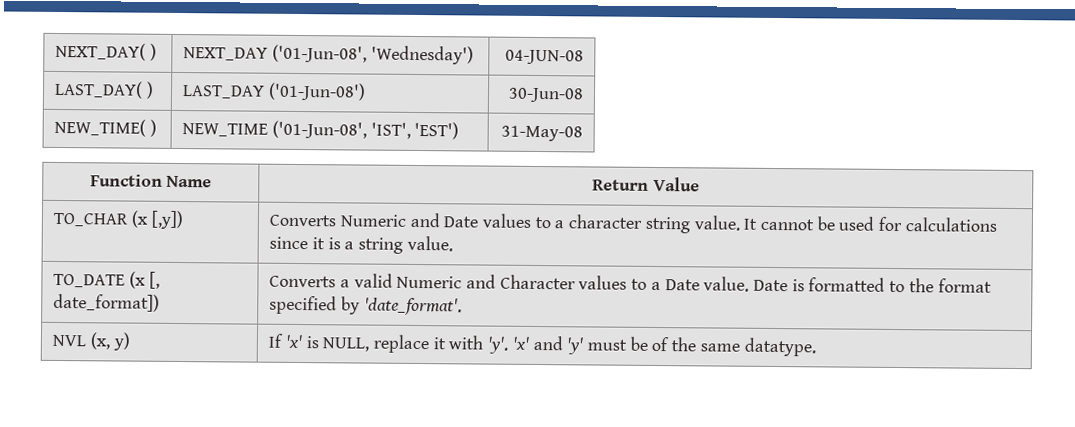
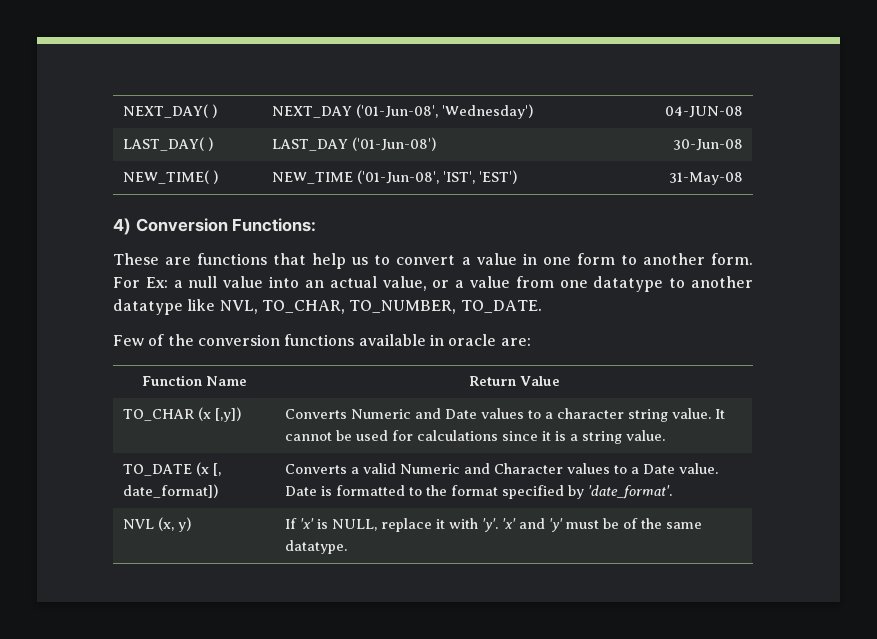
(583, 133) none -> [113,218,317,235] [113,253,753,269] [113,276,753,292] [113,299,542,315] [113,334,531,346] // 4) Conversion Functions: // These are functions that help us to convert a value in one form to another form. For Ex: a null value into an actual value, or a value from one datatype to another datatype like NVL, TO_CHAR, TO_NUMBER, TO_DATE. // Few of the conversion functions available in oracle are:

